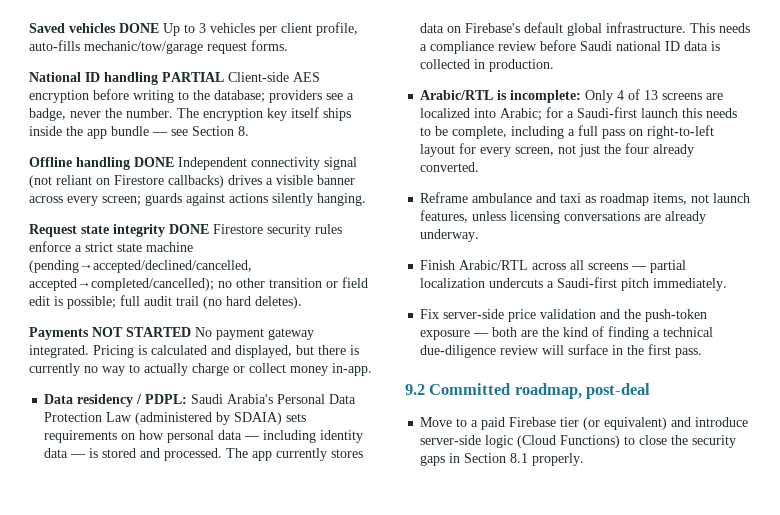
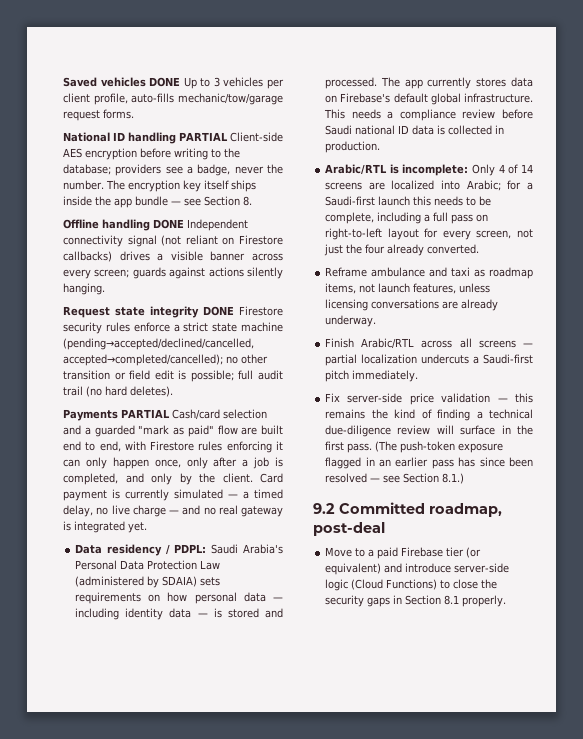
[92,327,314,340] [29,345,359,358] [29,363,372,376] NOT STARTED No payment gateway integrated. Pricing is calculated and displayed, but there is currently no way to actually charge or collect money in-app. -> [121,409,267,420] [63,425,283,437] [63,441,283,453] [63,457,283,469] [63,473,283,485] [63,489,283,501] [63,505,283,517] [63,521,147,533] PARTIAL Cash/card selection and a guarded "mark as paid" flow are built end to end, with Firestore rules enforcing it can only happen once, only after a job is completed, and only by the client. Card payment is currently simulated — a timed delay, no live charge — and no real gateway is integrated yet.
[644,90,659,100] 13 -> [521,164,533,173] 14
[600,309,708,322] [420,327,539,340] and the push-token exposure — both are -> [497,393,533,403] [325,409,366,419] — this remains
(703, 353) none -> [375,441,504,453] [325,457,533,469] [325,473,465,484] (The push-token exposure flagged in an earlier pass has since been resolved — see Section 8.1.)

